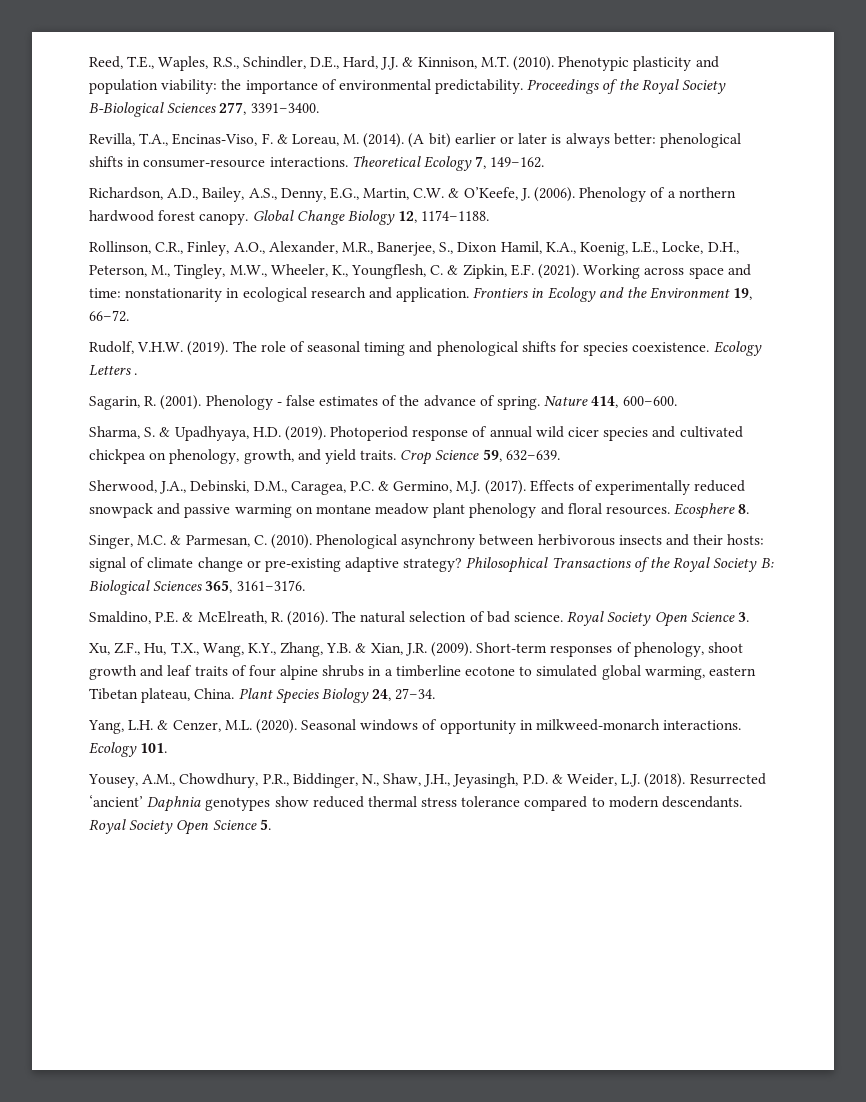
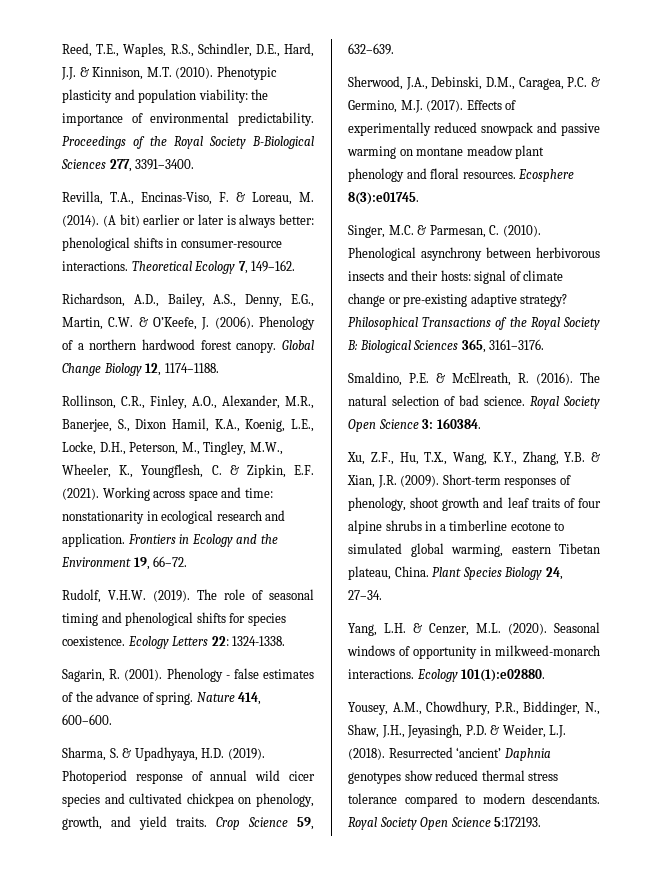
[134,373,138,375] . -> [211,636,286,646] 22: 1324-1338.
[738,504,750,514] 8. -> [348,192,419,205] 8(3):e01745.
[737,612,749,622] 3. -> [422,418,481,429] 3: 160384.
[140,743,168,753] 101. -> [461,669,546,682] 101(1):e02880.
[259,819,271,830] 5. -> [494,817,542,828] 5:172193.

